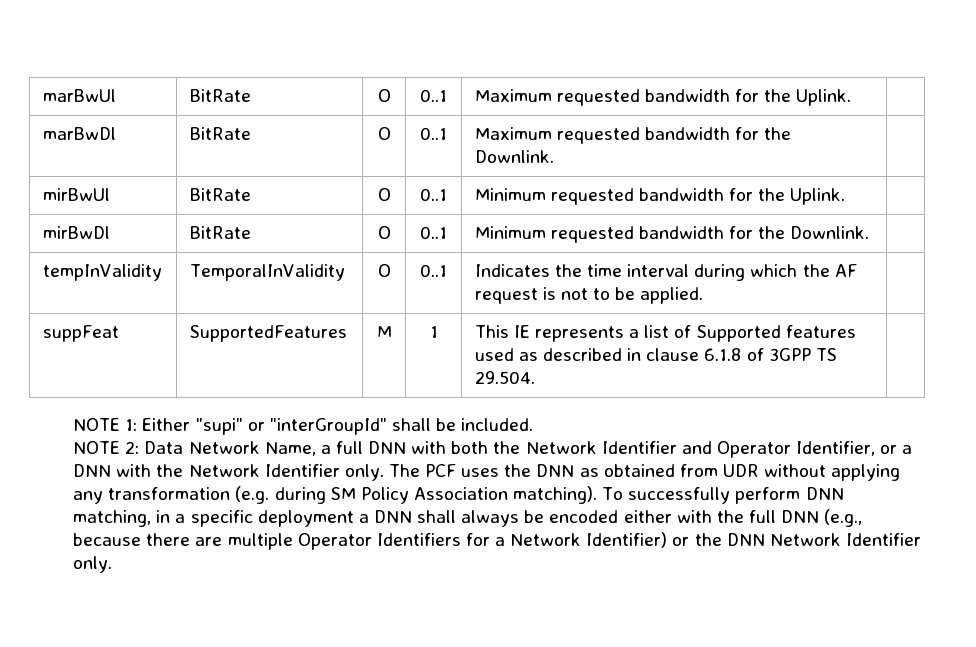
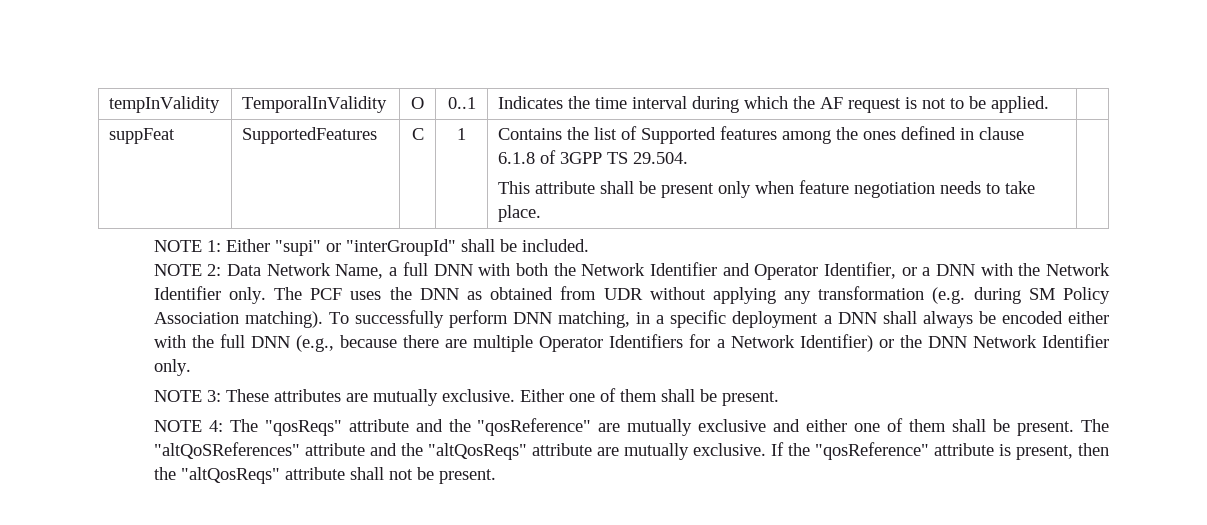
[42,89,116,102] [189,89,251,102] [377,89,391,102] [420,89,447,102] [474,89,852,106] [42,127,116,140] [189,127,251,140] [377,127,391,140] [420,127,447,140] [474,127,792,144] [474,150,554,163] [42,188,110,201] [189,188,251,201] [377,188,391,201] [420,188,447,201] [474,188,846,205] [42,226,110,239] [189,226,251,239] [377,226,391,239] [420,226,447,239] [474,226,870,243] marBwUl | BitRate | O | 0..1 | Maximum requested bandwidth for the Uplink. | // marBwDl | BitRate | O | 0..1 | Maximum requested bandwidth for the Downlink. | // mirBwUl | BitRate | O | 0..1 | Minimum requested bandwidth for the Uplink. | // mirBwDl | BitRate | O | 0..1 | Minimum requested bandwidth for the Downlink. | // -> (109, 104) none
[376,326,392,338] [429,326,438,338] [474,325,856,342] [474,348,623,361] M | 1 | This IE represents a list of Supported features used as described -> [411,128,424,140] [457,128,466,140] [498,126,957,144] C | 1 | Contains the list of Supported features among the ones defined
(535, 377) none -> [498,180,1036,198] [498,205,542,222] // This attribute shall be present only when feature negotiation needs to take place.
(113, 564) none -> [153,388,779,406] [153,418,1109,436] [153,442,1110,460] [153,467,496,484] // NOTE 3: These attributes are mutually exclusive. Either one of them shall be present. // NOTE 4: The "qosReqs" attribute and the "qosReference" are mutually exclusive and either one of them shall be present. The "altQoSReferences" attribute and the "altQosReqs" attribute are mutually exclusive. If the "qosReference" attribute is present, then the "altQosReqs" attribute shall not be present.

